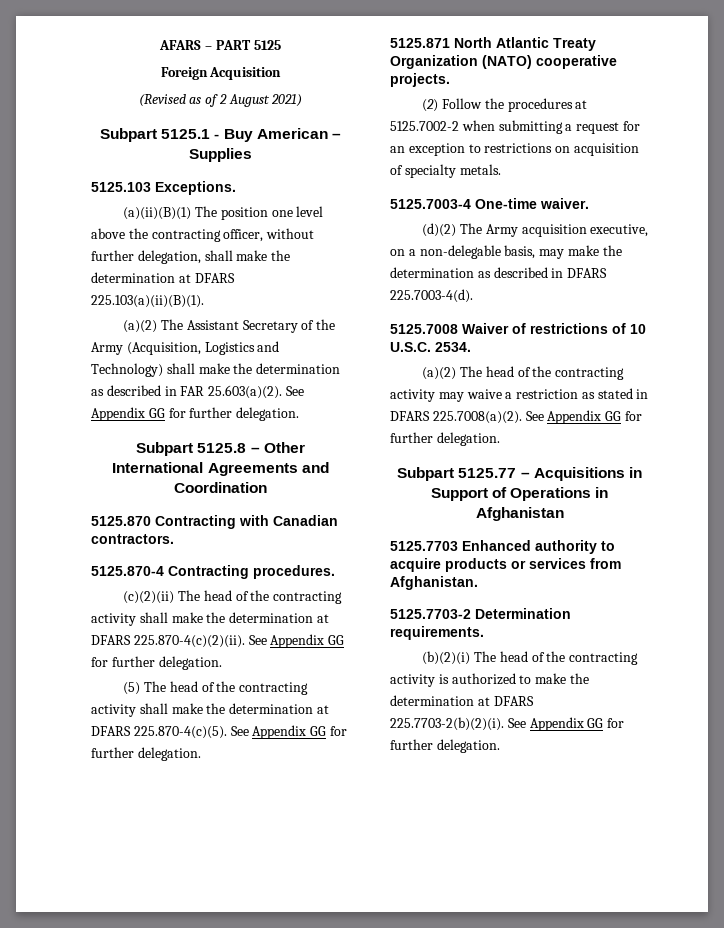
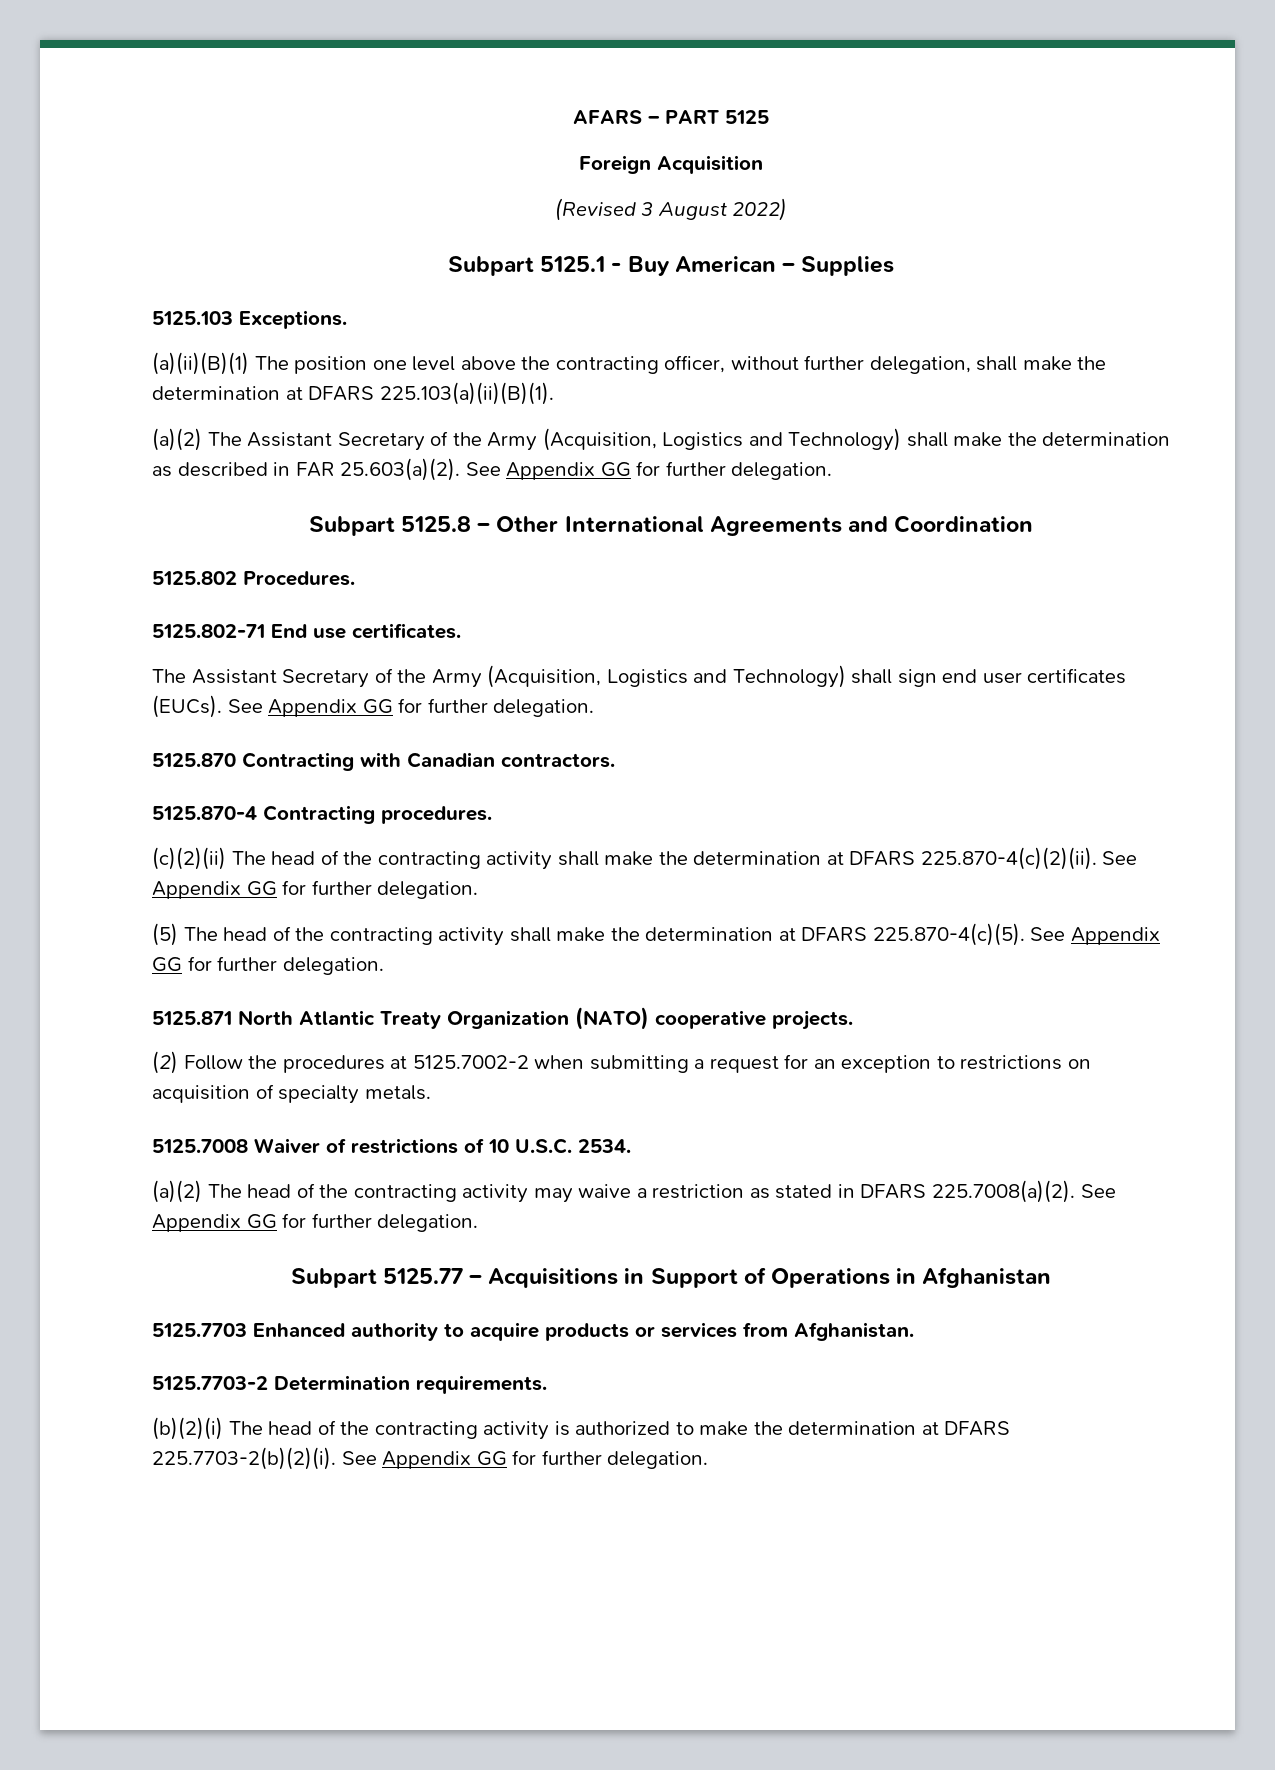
[189,94,303,107] as of 2 August 2021) -> [641,198,788,221] 3 August 2022)
(267, 487) none -> [152,571,355,586] [152,623,461,639] [152,665,1127,688] [152,695,595,718] // 5125.802 Procedures. // 5125.802-71 End use certificates. // The Assistant Secretary of the Army (Acquisition, Logistics and Technology) shall sign end user certificates (EUCs). See Appendix GG for further delegation.
[390,198,589,209] [422,223,649,237] [390,245,622,259] [390,267,608,278] [390,289,473,303] // 5125.7003-4 One-time waiver. // (d)(2) The Army acquisition executive, on a non-delegable basis, may make the determination as described in DFARS 225.7003-4(d). -> (431, 1092) none

